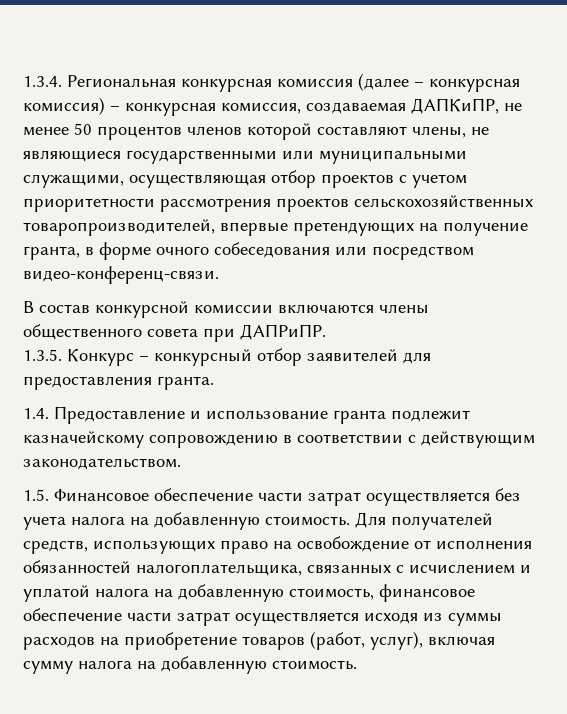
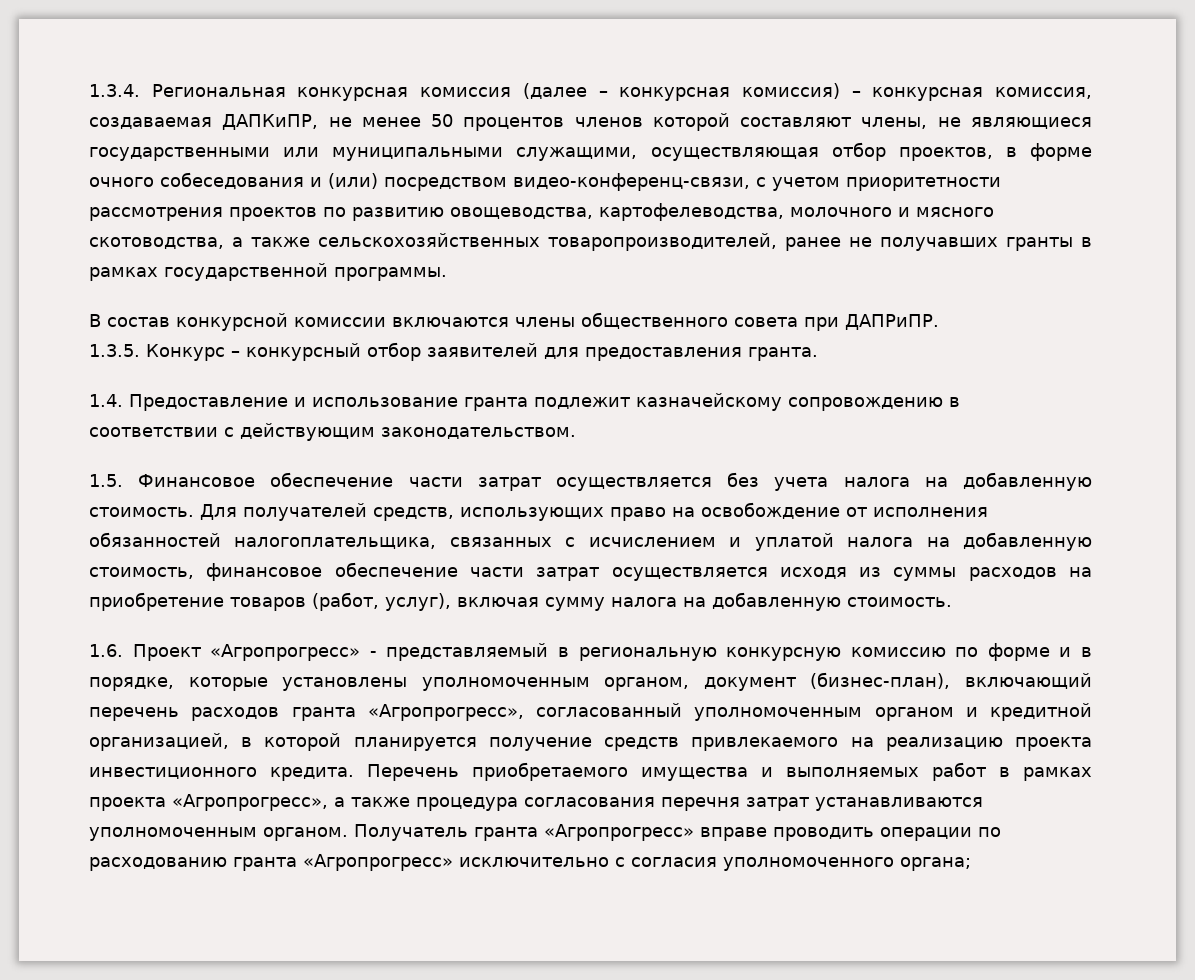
[321,174,394,188] проектов -> [898,143,1092,161] [89,172,750,191] проектов, в форме очного собеседования и (или) посредством видео-конференц-связи,
[354,195,533,208] [23,219,528,236] [23,242,474,260] [23,266,219,284] сельскохозяйственных товаропроизводителей, впервые претендующих на получение гранта, в форме очного собеседования или посредством видео-конференц-связи. -> [323,203,994,221] [89,233,1092,251] [89,263,447,281] по развитию овощеводства, картофелеводства, молочного и мясного скотоводства, а также сельскохозяйственных товаропроизводителей, ранее не получавших гранты в рамках государственной программы.
(357, 665) none -> [89,643,1093,661] [89,672,1092,691] [89,703,1092,721] [89,733,1092,751] [89,762,1092,781] [89,794,983,811] [89,824,1001,841] [89,854,971,871] // 1.6. Проект «Агропрогресс» - представляемый в региональную конкурсную комиссию по форме и в порядке, которые установлены уполномоченным органом, документ (бизнес-план), включающий перечень расходов гранта «Агропрогресс», согласованный уполномоченным органом и кредитной организацией, в которой планируется получение средств привлекаемого на реализацию проекта инвестиционного кредита. Перечень приобретаемого имущества и выполняемых работ в рамках проекта «Агропрогресс», а также процедура согласования перечня затрат устанавливаются уполномоченным органом. Получатель гранта «Агропрогресс» вправе проводить операции по расходованию гранта «Агропрогресс» исключительно с согласия уполномоченного органа;

